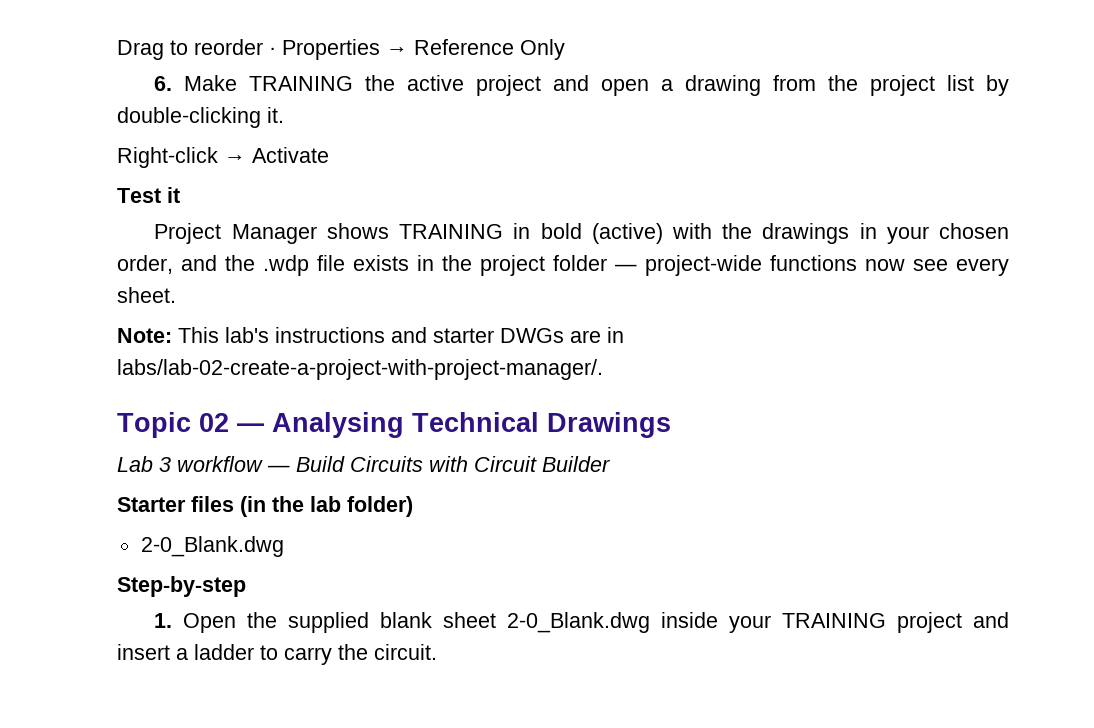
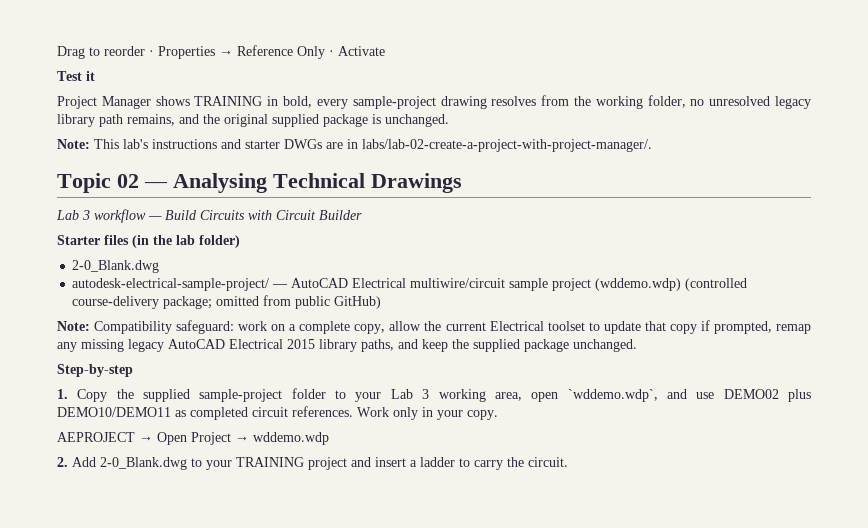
[154,75,1010,96] [117,107,284,128] [117,147,246,168] // 6. Make TRAINING the active project and open a drawing from the project list by double-clicking it. // Right-click → -> [329,50,334,56] ·
[540,223,1009,244] [117,255,1009,276] [117,287,176,303] bold (active) with the drawings in your chosen order, and the .wdp file exists in the project folder — project-wide functions now see every sheet. -> [283,95,811,109] [57,114,449,127] bold, every sample-project drawing resolves from the working folder, no unresolved legacy library path remains, and the original supplied package is unchanged.
(284, 546) none -> [72,278,748,291] [72,295,382,309] [57,320,812,334] [57,339,637,352] // autodesk-electrical-sample-project/ — AutoCAD Electrical multiwire/circuit sample project (wddemo.wdp) (controlled course-delivery package; omitted from public GitHub) // Note: Compatibility safeguard: work on a complete copy, allow the current Electrical toolset to update that copy if prompted, remap any missing legacy AutoCAD Electrical 2015 library paths, and keep the supplied package unchanged.
[183,612,719,633] Open the supplied blank sheet 2-0_Blank.dwg inside -> [77,388,812,402] [57,406,498,420] [57,432,329,445] [57,457,202,470] Copy the supplied sample-project folder to your Lab 3 working area, open `wddemo.wdp`, and use DEMO02 plus DEMO10/DEMO11 as completed circuit references. Work only in your copy. // AEPROJECT → Open Project → wddemo.wdp // 2. Add 2-0_Blank.dwg to

